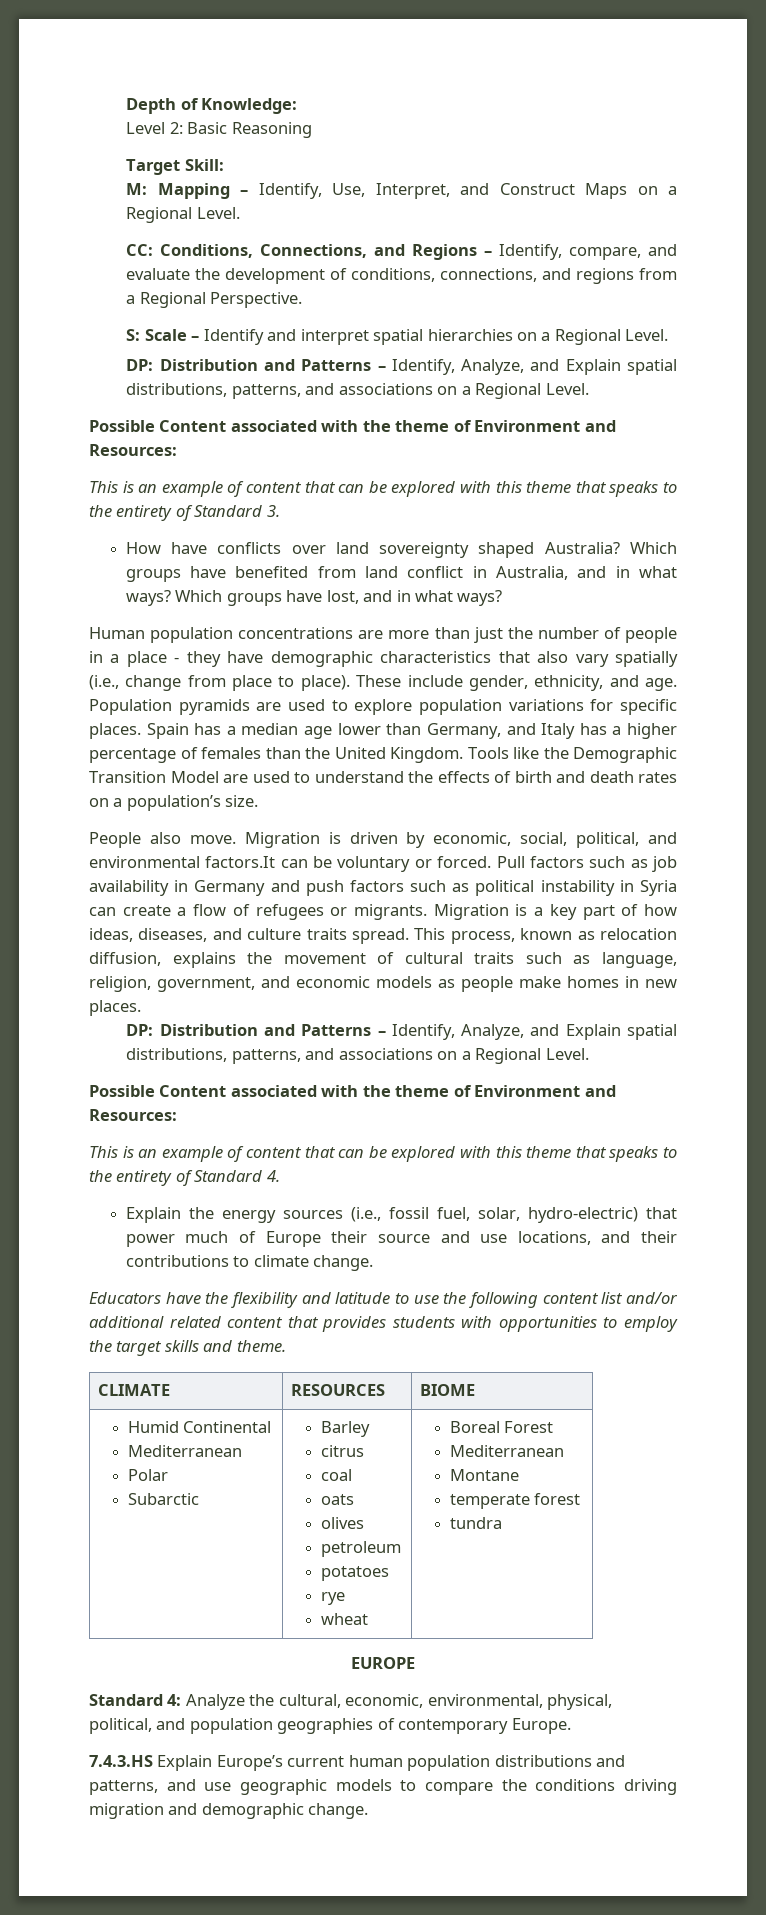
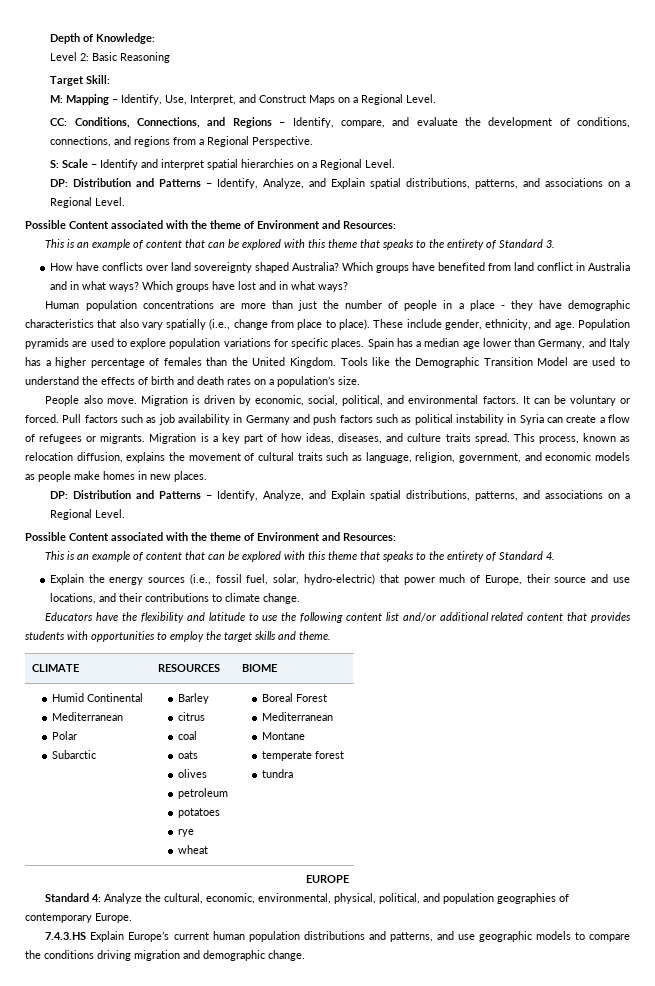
[496,566,569,580] Australia, -> [588,262,630,271] Australia
[326,590,359,604] lost, -> [237,281,256,290] lost
[205,856,276,868] factors.It -> [482,396,530,404] factors. It
[265,1231,321,1247] Europe -> [484,575,522,585] Europe,

